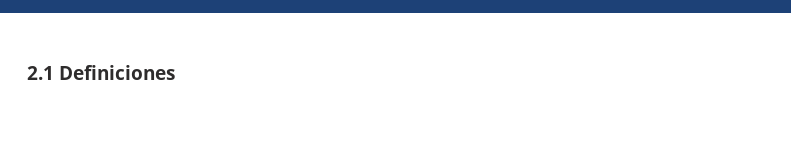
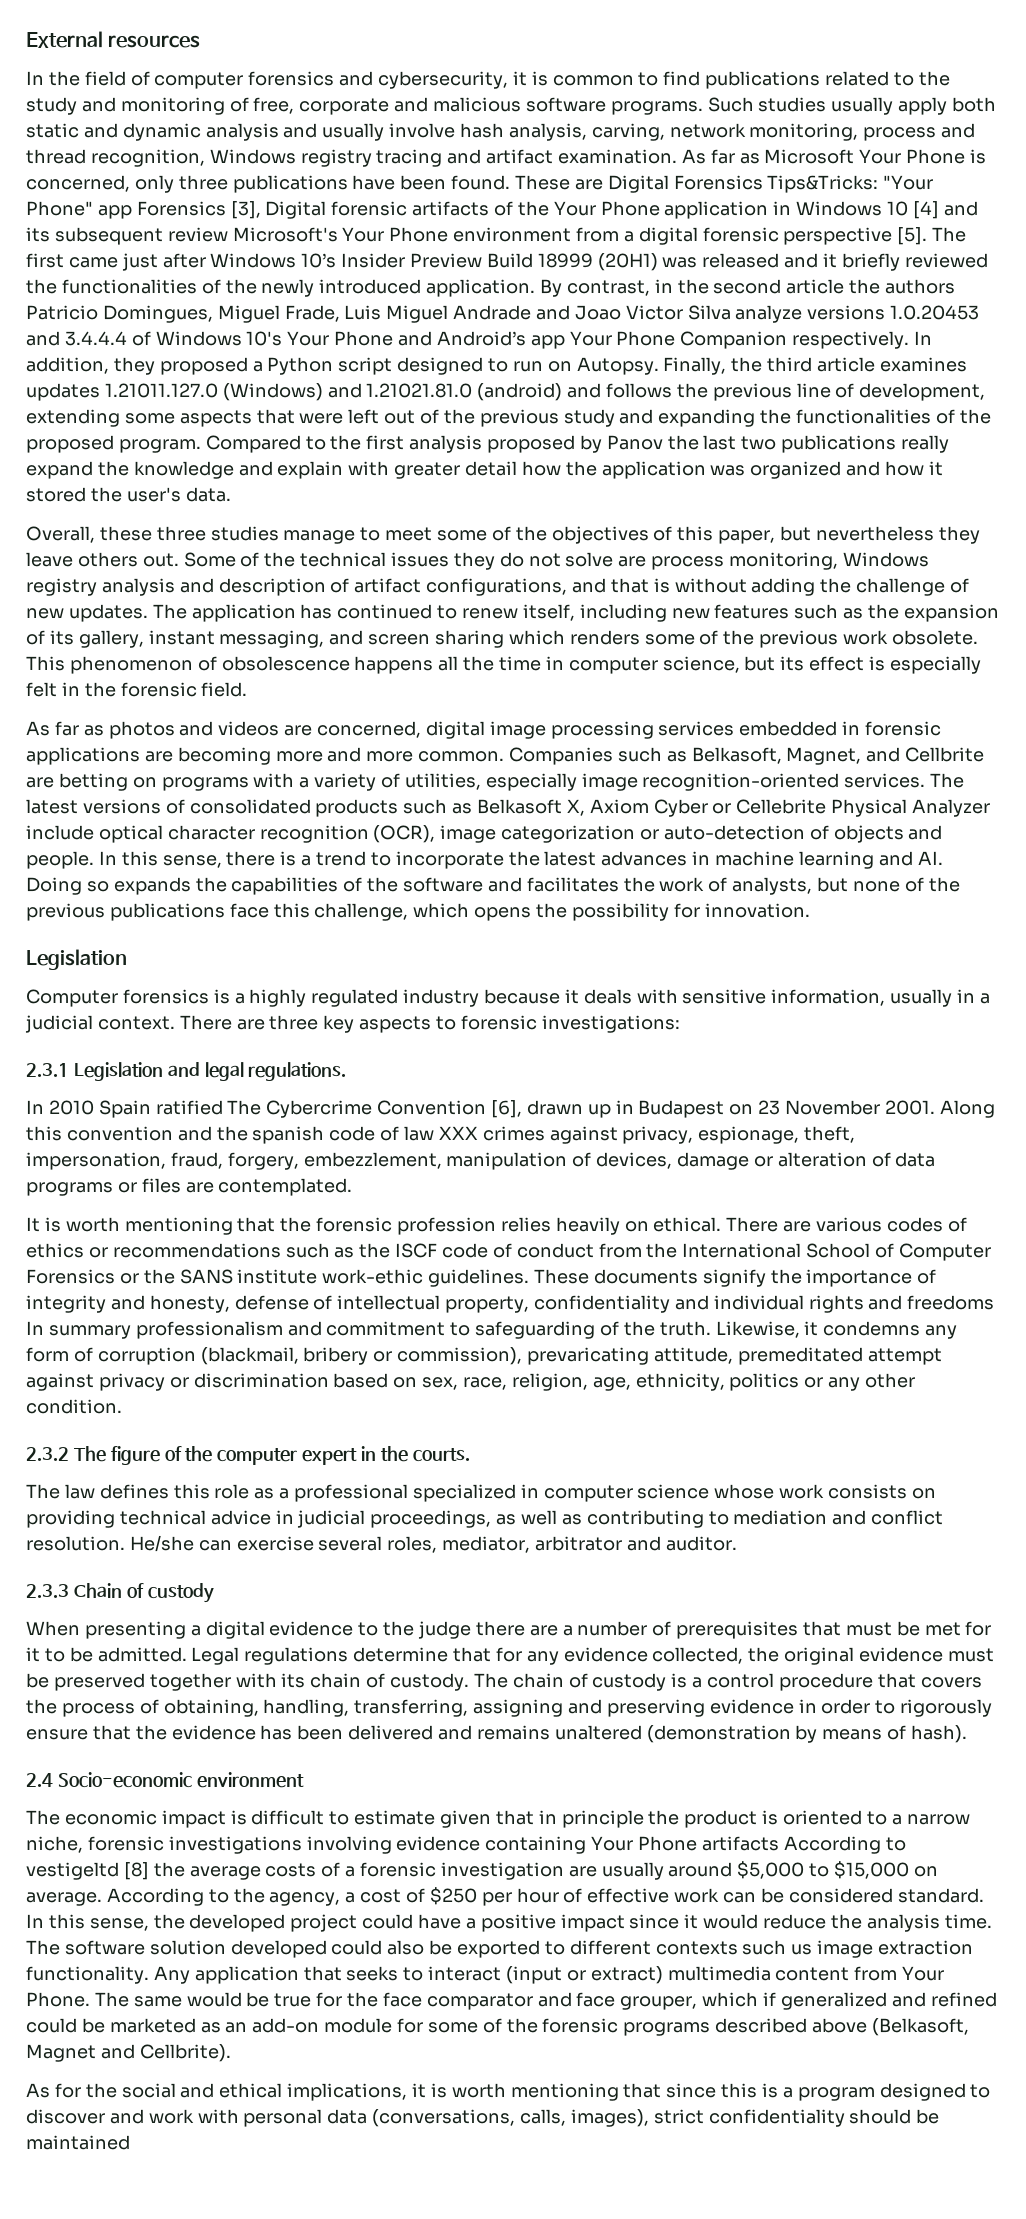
[27,65,175,80] 2.1 Definiciones -> [26,31,201,48] [26,71,950,89] [26,97,997,115] [26,123,976,141] [26,149,987,167] [26,175,934,193] [26,201,978,219] [26,227,967,245] [26,253,988,271] [26,279,956,297] [26,305,980,323] [26,331,933,349] [26,357,967,375] [26,383,986,401] [26,409,991,427] [26,435,950,453] [26,461,943,479] [26,487,231,502] [26,526,980,544] [26,552,929,570] [26,578,970,596] [26,604,999,622] [26,630,978,648] [26,656,981,674] [26,682,248,697] [26,721,942,739] [26,747,985,765] [26,773,965,791] [26,799,991,817] [26,825,943,843] [26,851,943,869] [26,877,960,895] [26,903,810,921] [26,949,127,970] [26,989,990,1007] [25,1015,680,1033] [26,1062,347,1081] [26,1100,995,1118] [26,1126,856,1144] [26,1152,936,1170] [26,1178,353,1196] [26,1217,967,1235] [26,1243,991,1261] [26,1269,937,1287] [26,1295,995,1313] [26,1321,958,1339] [26,1347,942,1365] [26,1373,916,1391] [26,1399,122,1414] [26,1446,470,1465] [26,1484,936,1502] [26,1510,944,1528] [26,1535,737,1553] [26,1583,214,1603] [26,1621,992,1639] [26,1647,994,1665] [26,1673,982,1691] [26,1699,993,1717] [26,1725,968,1743] [26,1772,304,1788] [26,1810,970,1828] [26,1836,906,1854] [26,1861,938,1880] [26,1887,984,1906] [26,1914,992,1932] [26,1940,974,1958] [26,1966,945,1984] [26,1992,997,2010] [26,2018,969,2036] [26,2044,231,2062] [26,2083,991,2101] [26,2109,940,2127] [26,2135,130,2150] External resources // In the field of computer forensics and cybersecurity, it is common to find publications related to the study and monitoring of free, corporate and malicious software programs. Such studies usually apply both static and dynamic analysis and usually involve hash analysis, carving, network monitoring, process and thread recognition, Windows registry tracing and artifact examination. As far as Microsoft Your Phone is concerned, only three publications have been found. These are Digital Forensics Tips&Tricks: "Your Phone" app Forensics [3], Digital forensic artifacts of the Your Phone application in Windows 10 [4] and its subsequent review Microsoft's Your Phone environment from a digital forensic perspective [5]. The first came just after Windows 10’s Insider Preview Build 18999 (20H1) was released and it briefly reviewed the functionalities of the newly introduced application. By contrast, in the second article the authors Patricio Domingues, Miguel Frade, Luis Miguel Andrade and Joao Victor Silva analyze versions 1.0.20453 and 3.4.4.4 of Windows 10's Your Phone and Android’s app Your Phone Companion respectively. In addition, they proposed a Python script designed to run on Autopsy. Finally, the third article examines updates 1.21011.127.0 (Windows) and 1.21021.81.0 (android) and follows the previous line of development, extending some aspects that were left out of the previous study and expanding the functionalities of the proposed program. Compared to the first analysis proposed by Panov the last two publications really expand the knowledge and explain with greater detail how the application was organized and how it stored the user's data. // Overall, these three studies manage to meet some of the objectives of this paper, but nevertheless they leave others out. Some of the technical issues they do not solve are process monitoring, Windows registry analysis and description of artifact configurations, and that is without adding the challenge of new updates. The application has continued to renew itself, including new features such as the expansion of its gallery, instant messaging, and screen sharing which renders some of the previous work obsolete. This phenomenon of obsolescence happens all the time in computer science, but its effect is especially felt in the forensic field. // As far as photos and videos are concerned, digital image processing services embedded in forensic applications are becoming more and more common. Companies such as Belkasoft, Magnet, and Cellbrite are betting on programs with a variety of utilities, especially image recognition-oriented services. The latest versions of consolidated products such as Belkasoft X, Axiom Cyber or Cellebrite Physical Analyzer include optical character recognition (OCR), image categorization or auto-detection of objects and people. In this sense, there is a trend to incorporate the latest advances in machine learning and AI. Doing so expands the capabilities of the software and facilitates the work of analysts, but none of the previous publications face this challenge, which opens the possibility for innovation. // Legislation // Computer forensics is a highly regulated industry because it deals with sensitive information, usually in a judicial context. There are three key aspects to forensic investigations: // 2.3.1 Legislation and legal regulations. // In 2010 Spain ratified The Cybercrime Convention [6], drawn up in Budapest on 23 November 2001. Along this convention and the spanish code of law XXX crimes against privacy, espionage, theft, impersonation, fraud, forgery, embezzlement, manipulation of devices, damage or alteration of data programs or files are contemplated. // It is worth mentioning that the forensic profession relies heavily on ethical. There are various codes of ethics or recommendations such as the ISCF code of conduct from the International School of Computer Forensics or the SANS institute work-ethic guidelines. These documents signify the importance of integrity and honesty, defense of intellectual property, confidentiality and individual rights and freedoms In summary professionalism and commitment to safeguarding of the truth. Likewise, it condemns any form of corruption (blackmail, bribery or commission), prevaricating attitude, premeditated attempt against privacy or discrimination based on sex, race, religion, age, ethnicity, politics or any other condition. // 2.3.2 The figure of the computer expert in the courts. // The law defines this role as a professional specialized in computer science whose work consists on providing technical advice in judicial proceedings, as well as contributing to mediation and conflict resolution. He/she can exercise several roles, mediator, arbitrator and auditor. // 2.3.3 Chain of custody // When presenting a digital evidence to the judge there are a number of prerequisites that must be met for it to be admitted. Legal regulations determine that for any evidence collected, the original evidence must be preserved together with its chain of custody. The chain of custody is a control procedure that covers the process of obtaining, handling, transferring, assigning and preserving evidence in order to rigorously ensure that the evidence has been delivered and remains unaltered (demonstration by means of hash). // 2.4 Socio-economic environment // The economic impact is difficult to estimate given that in principle the product is oriented to a narrow niche, forensic investigations involving evidence containing Your Phone artifacts According to vestigeltd [8] the average costs of a forensic investigation are usually around $5,000 to $15,000 on average. According to the agency, a cost of $250 per hour of effective work can be considered standard. In this sense, the developed project could have a positive impact since it would reduce the analysis time. The software solution developed could also be exported to different contexts such us image extraction functionality. Any application that seeks to interact (input or extract) multimedia content from Your Phone. The same would be true for the face comparator and face grouper, which if generalized and refined could be marketed as an add-on module for some of the forensic programs described above (Belkasoft, Magnet and Cellbrite). // As for the social and ethical implications, it is worth mentioning that since this is a program designed to discover and work with personal data (conversations, calls, images), strict confidentiality should be maintained

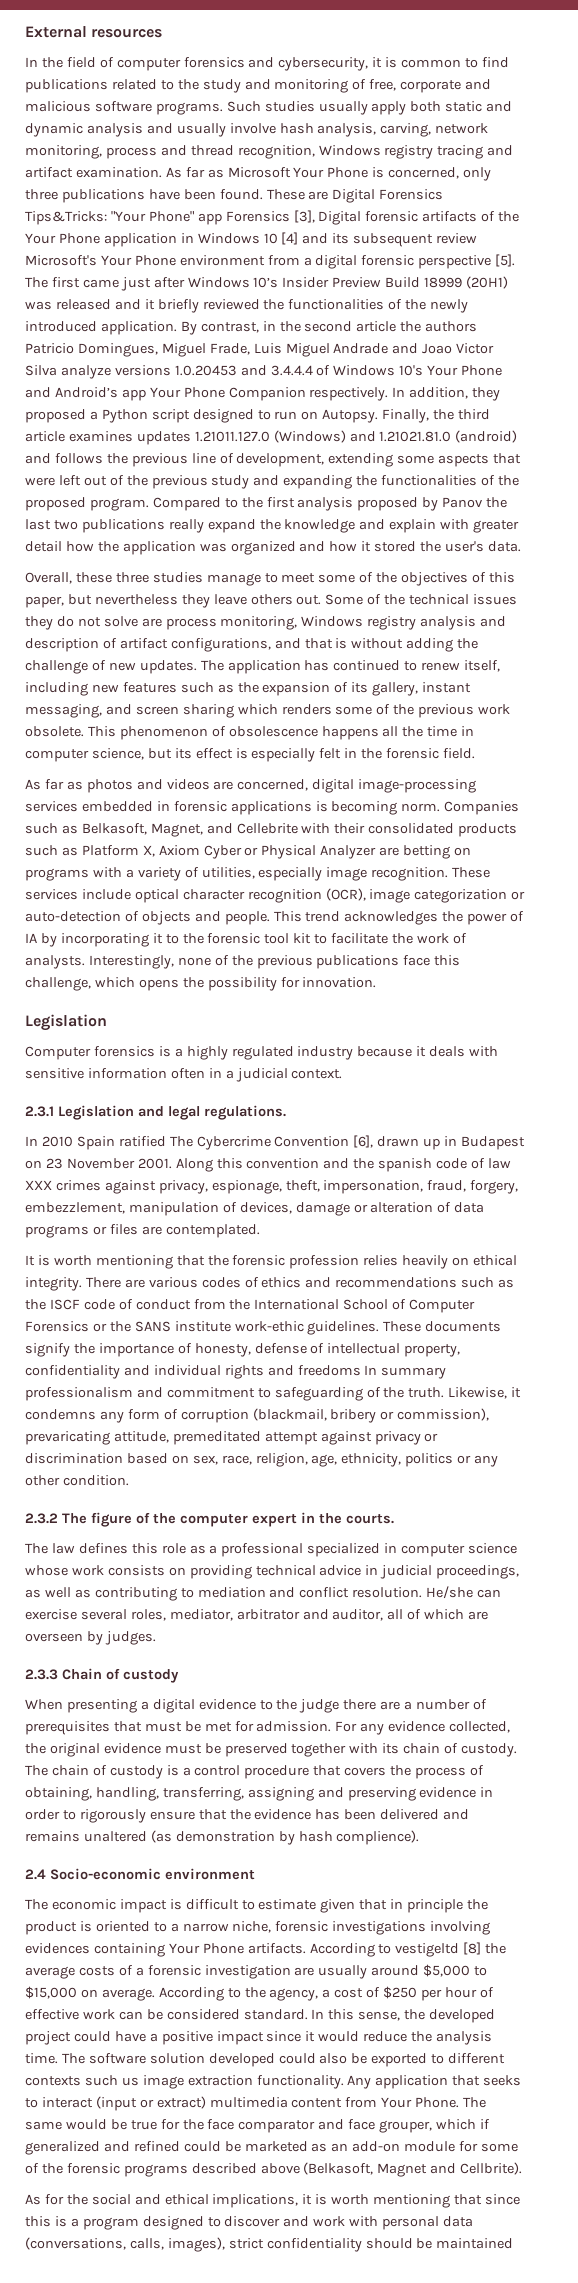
[489,721,654,739] image processing -> [358,779,477,793] image-processing
[144,747,505,765] are becoming more and more common. -> [315,801,441,815] is becoming norm.
[905,747,985,762] Cellbrite -> [236,823,518,837] [25,845,377,859] Cellebrite with their consolidated products such as Platform X, Axiom Cyber or Physical Analyzer
[642,773,965,791] [26,799,991,817] recognition-oriented services. The latest versions of consolidated products such as Belkasoft X, Axiom Cyber or Cellebrite Physical Analyzer -> [371,867,491,881] [25,889,78,900] recognition. These services
[98,851,943,869] [26,877,619,895] In this sense, there is a trend to incorporate the latest advances in machine learning and AI. Doing so expands the capabilities of the software and facilitates -> [273,911,525,925] [25,933,389,947] This trend acknowledges the power of IA by incorporating it to the forensic tool kit to facilitate
[732,877,849,895] analysts, but -> [25,955,174,969] analysts. Interestingly,
[771,989,953,1007] information, usually -> [87,1068,205,1079] information often
[179,1015,680,1033] There are three key aspects to forensic investigations: -> (343, 1074) none
[653,1217,722,1232] ethical. -> [473,1255,518,1266] [25,1277,82,1291] ethical integrity.
[88,1247,108,1258] or -> [305,1277,332,1288] and
[26,1295,145,1313] integrity and -> (192, 1348) none
[665,1536,737,1551] auditor. -> [332,1609,489,1621] [25,1631,156,1645] auditor, all of which are overseen by judges.
[26,1647,522,1665] it to be admitted. Legal regulations determine that for -> [256,1721,358,1732] admission. For
[646,1725,968,1743] (demonstration by means of hash). -> [150,1830,420,1845] (as demonstration by hash complience).
[396,1836,481,1851] evidence -> [25,1943,90,1954] evidences
[701,1836,779,1851] artifacts -> [247,1943,306,1954] artifacts.

